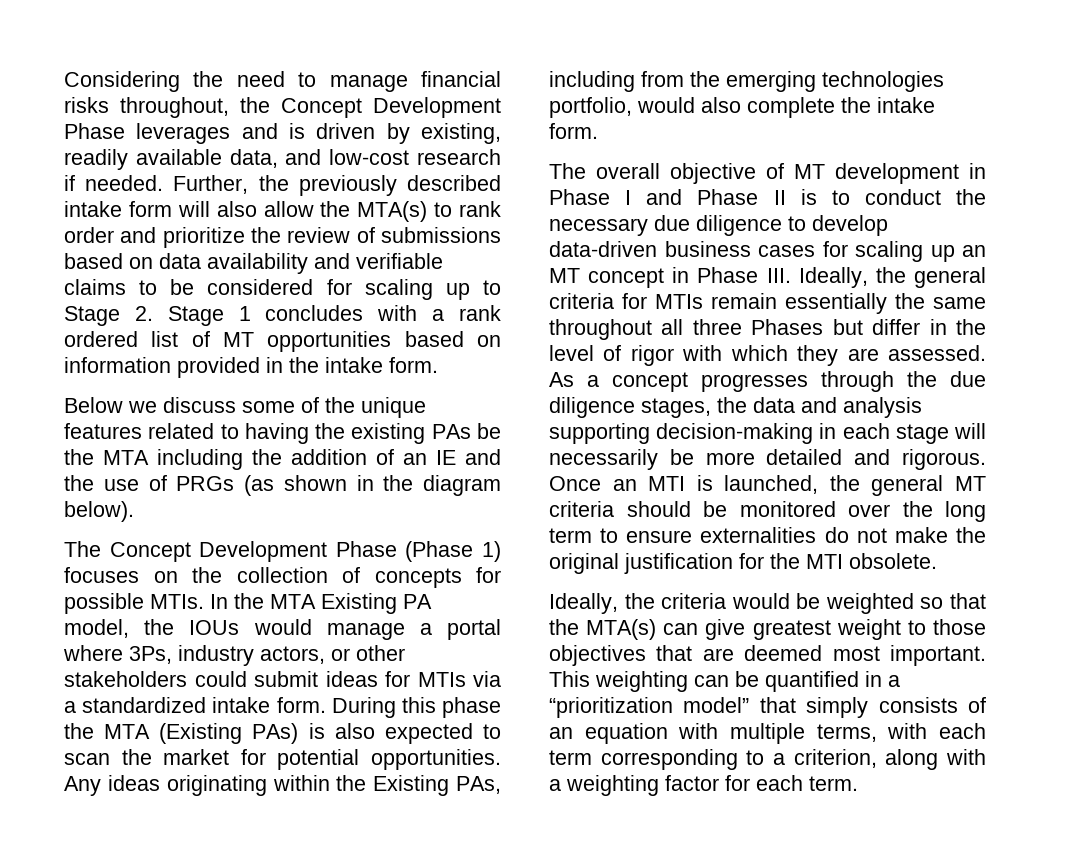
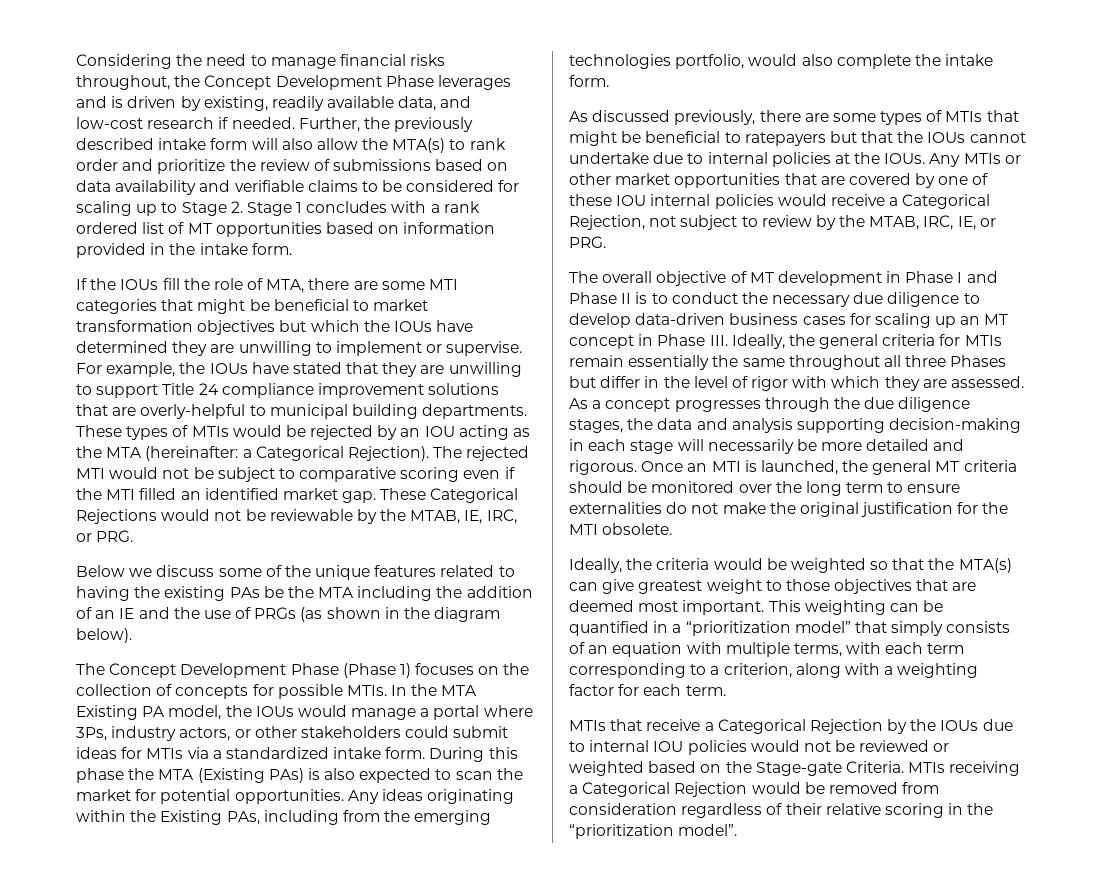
(438, 365) none -> [76,278,459,293] [76,299,429,314] [76,320,474,335] [76,341,523,356] [76,362,522,377] [76,383,500,398] [76,404,528,419] [76,425,531,440] [76,446,530,461] [76,467,515,482] [76,488,519,503] [76,509,517,524] [76,530,134,542] // If the IOUs fill the role of MTA, there are some MTI categories that might be beneficial to market transformation objectives but which the IOUs have determined they are unwilling to implement or supervise. For example, the IOUs have stated that they are unwilling to support Title 24 compliance improvement solutions that are overly-helpful to municipal building departments. These types of MTIs would be rejected by an IOU acting as the MTA (hereinafter: a Categorical Rejection). The rejected MTI would not be subject to comparative scoring even if the MTI filled an identified market gap. These Categorical Rejections would not be reviewable by the MTAB, IE, IRC, or PRG.
(598, 131) none -> [569,110,1019,125] [569,131,1026,146] [569,152,1021,167] [569,173,989,188] [569,194,991,209] [569,215,996,230] [569,236,606,248] // As discussed previously, there are some types of MTIs that might be beneficial to ratepayers but that the IOUs cannot undertake due to internal policies at the IOUs. Any MTIs or other market opportunities that are covered by one of these IOU internal policies would receive a Categorical Rejection, not subject to review by the MTAB, IRC, IE, or PRG.
(858, 783) none -> [569,719,1013,734] [569,740,950,755] [569,761,1021,776] [569,782,940,797] [569,803,994,818] [569,824,738,839] // MTIs that receive a Categorical Rejection by the IOUs due to internal IOU policies would not be reviewed or weighted based on the Stage-gate Criteria. MTIs receiving a Categorical Rejection would be removed from consideration regardless of their relative scoring in the “prioritization model”.

